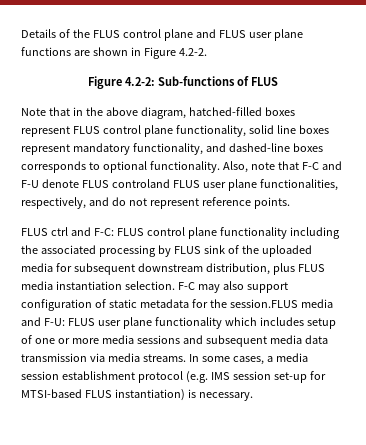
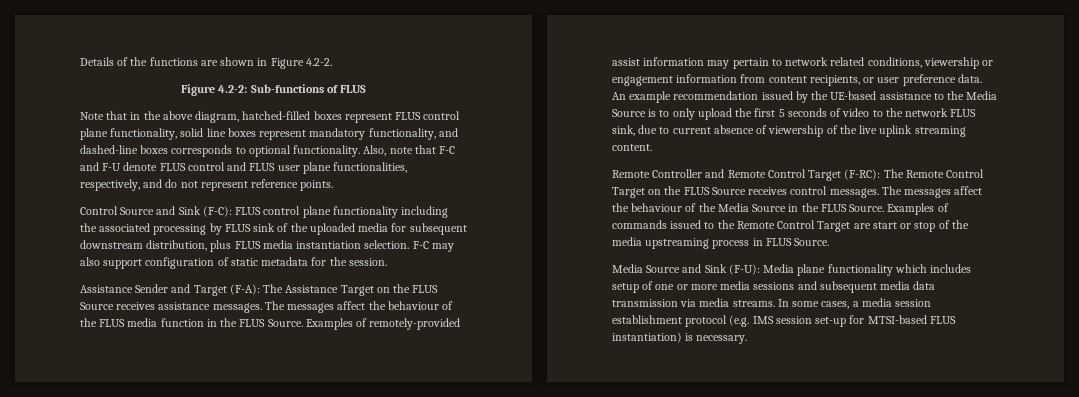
[92,29,303,41] FLUS control plane and FLUS user plane -> (148, 61) none
[111,179,170,188] controland -> [187,162,247,171] control and
[21,227,114,236] FLUS ctrl and F-C: -> [80,206,232,217] Control Source and Sink (F-C):
[229,299,333,308] [21,317,121,326] session.FLUS media and F-U: FLUS user -> [348,258,387,266] [80,284,439,296] [80,301,454,313] [80,318,461,330] [612,57,994,69] [612,74,982,86] [612,91,998,103] [612,108,977,120] [612,125,966,137] [612,144,652,151] [612,169,985,181] [612,186,983,198] [612,203,949,215] [612,220,969,232] [612,237,830,249] [612,264,795,275] session. // Assistance Sender and Target (F-A): The Assistance Target on the FLUS Source receives assistance messages. The messages affect the behaviour of the FLUS media function in the FLUS Source. Examples of remotely-provided assist information may pertain to network related conditions, viewership or engagement information from content recipients, or user preference data. An example recommendation issued by the UE-based assistance to the Media Source is to only upload the first 5 seconds of video to the network FLUS sink, due to current absence of viewership of the live uplink streaming content. // Remote Controller and Remote Control Target (F-RC): The Remote Control Target on the FLUS Source receives control messages. The messages affect the behaviour of the Media Source in the FLUS Source. Examples of commands issued to the Remote Control Target are start or stop of the media upstreaming process in FLUS Source. // Media Source and Sink (F-U): Media

